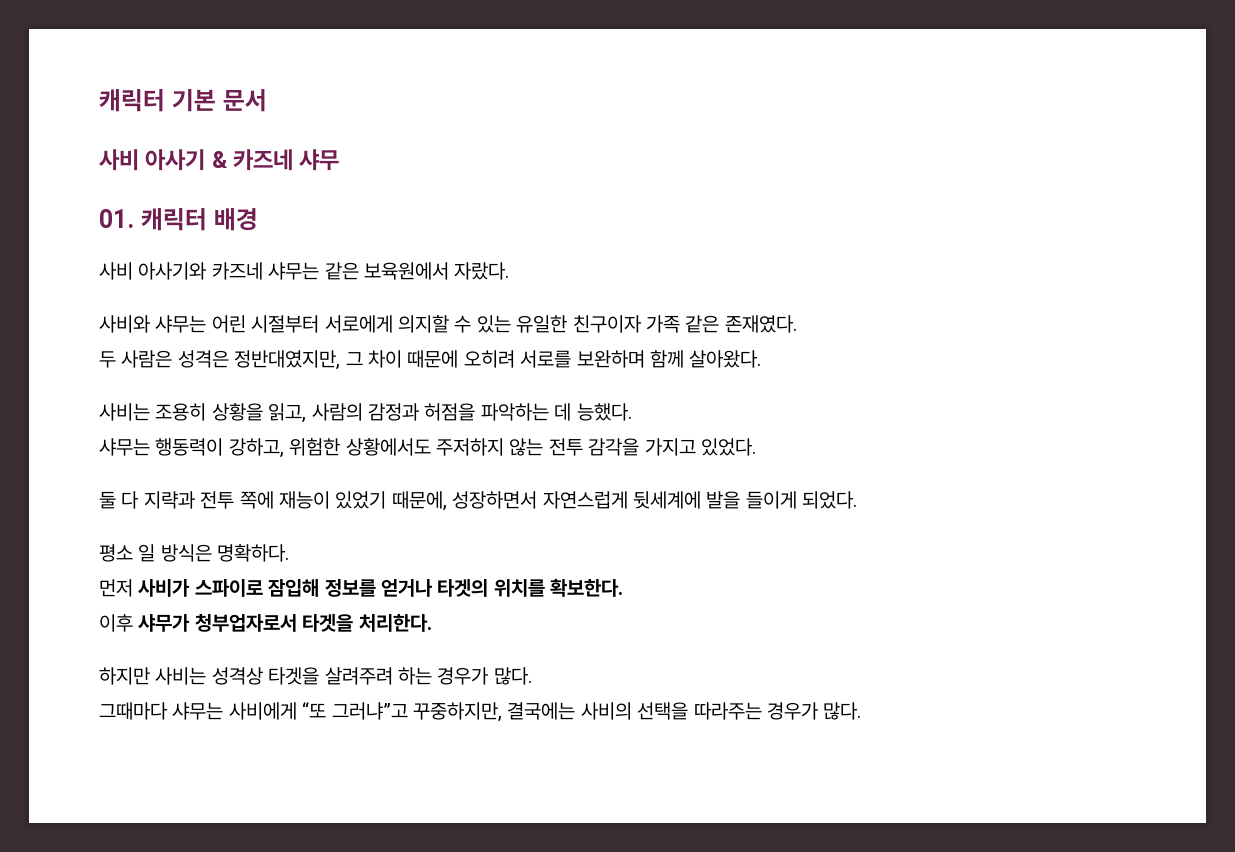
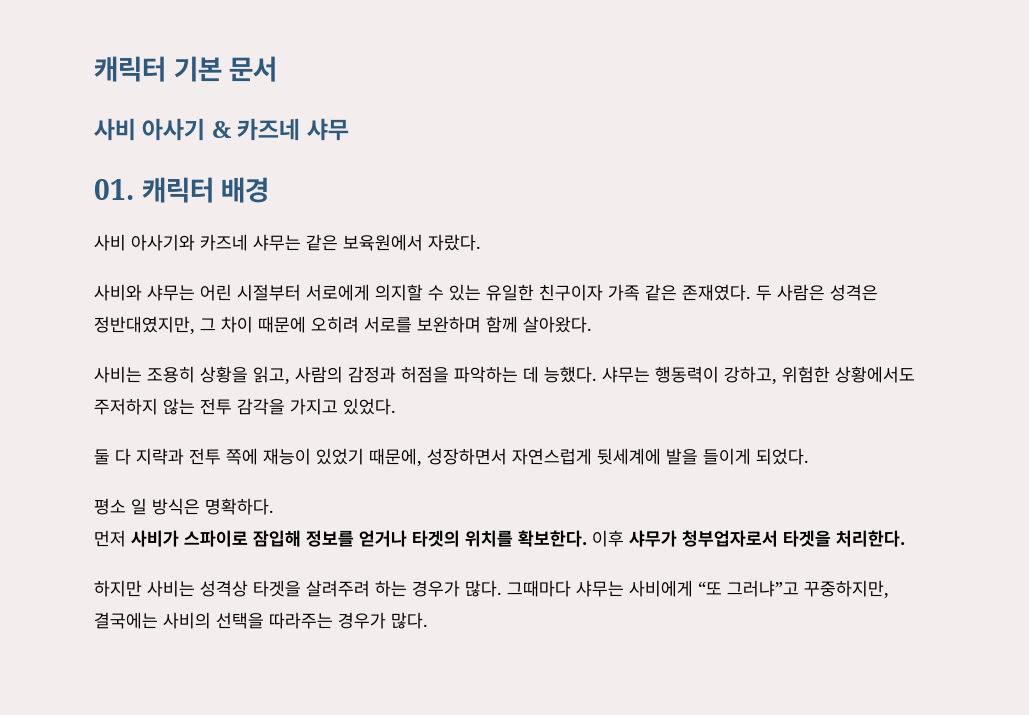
(797, 324) // -> (751, 292) none
(632, 412) // -> (597, 374) none
(624, 587) // -> (587, 538) none
(532, 676) // -> (502, 588) none

